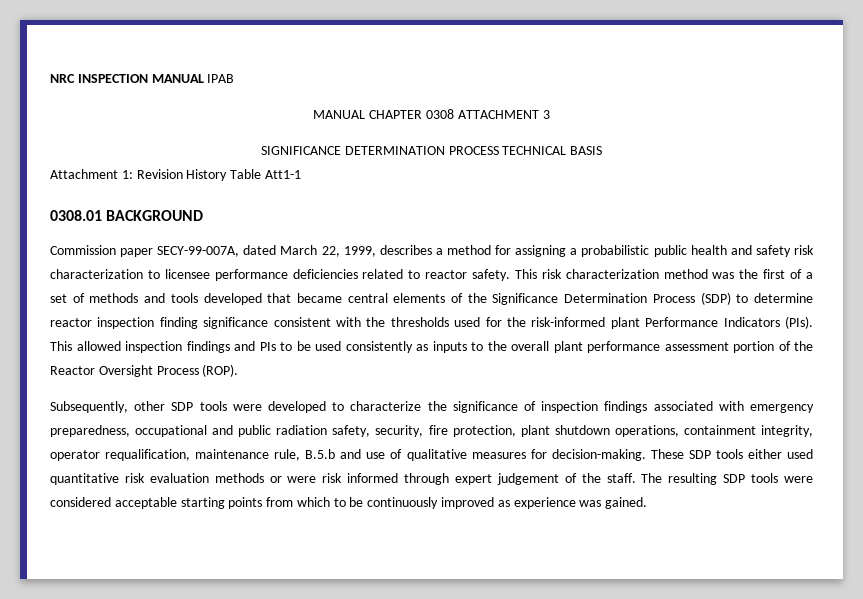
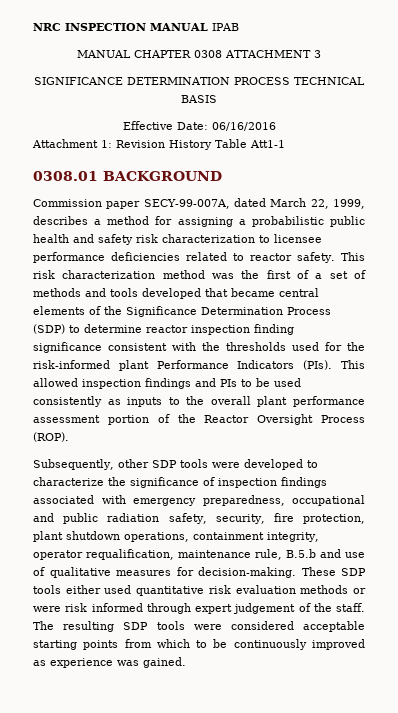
(603, 150) none -> [122,121,276,131] // Effective Date: 06/16/2016

